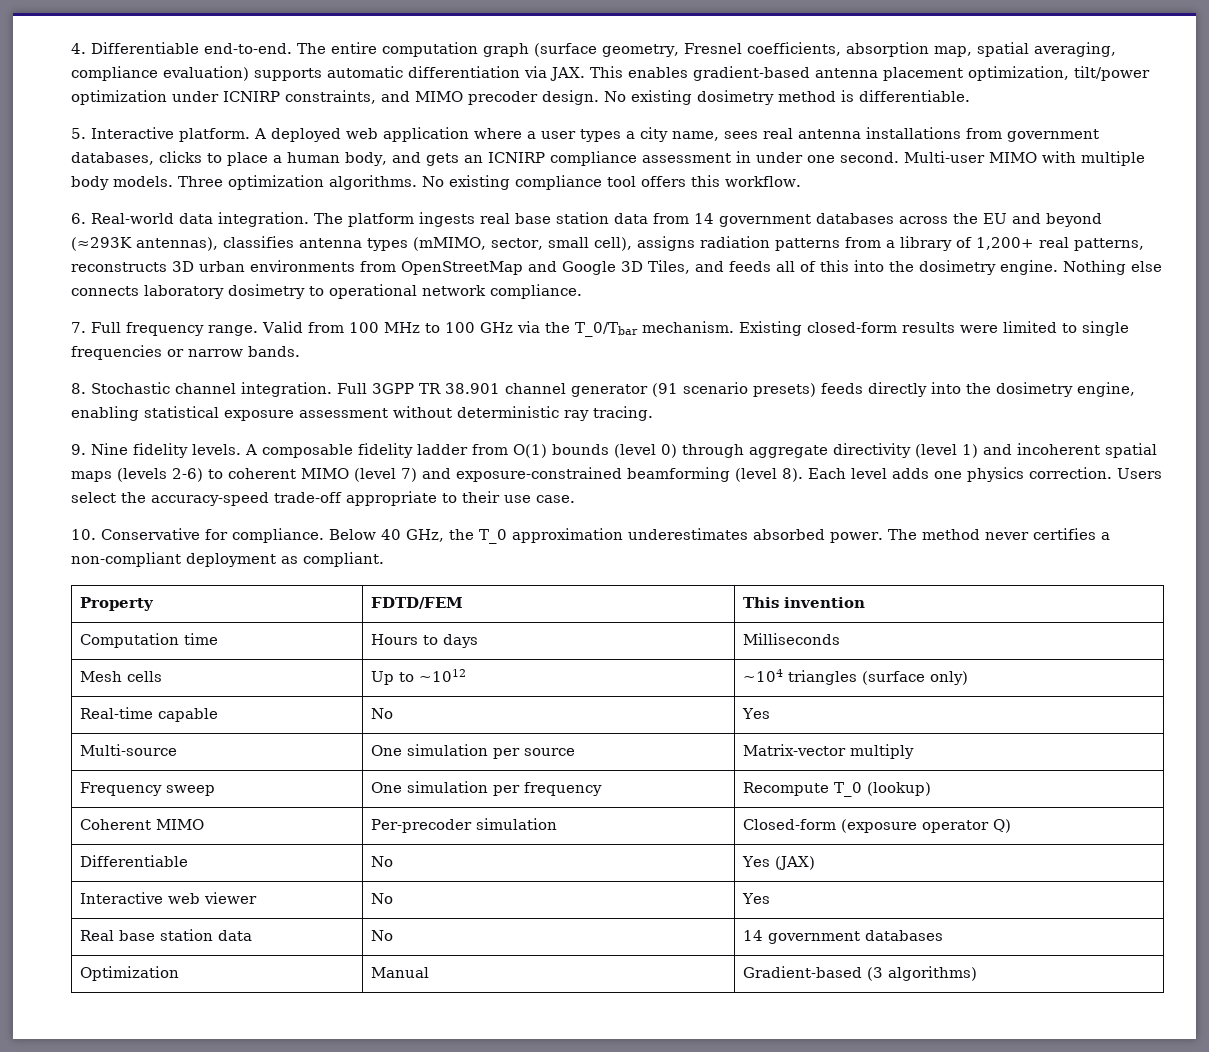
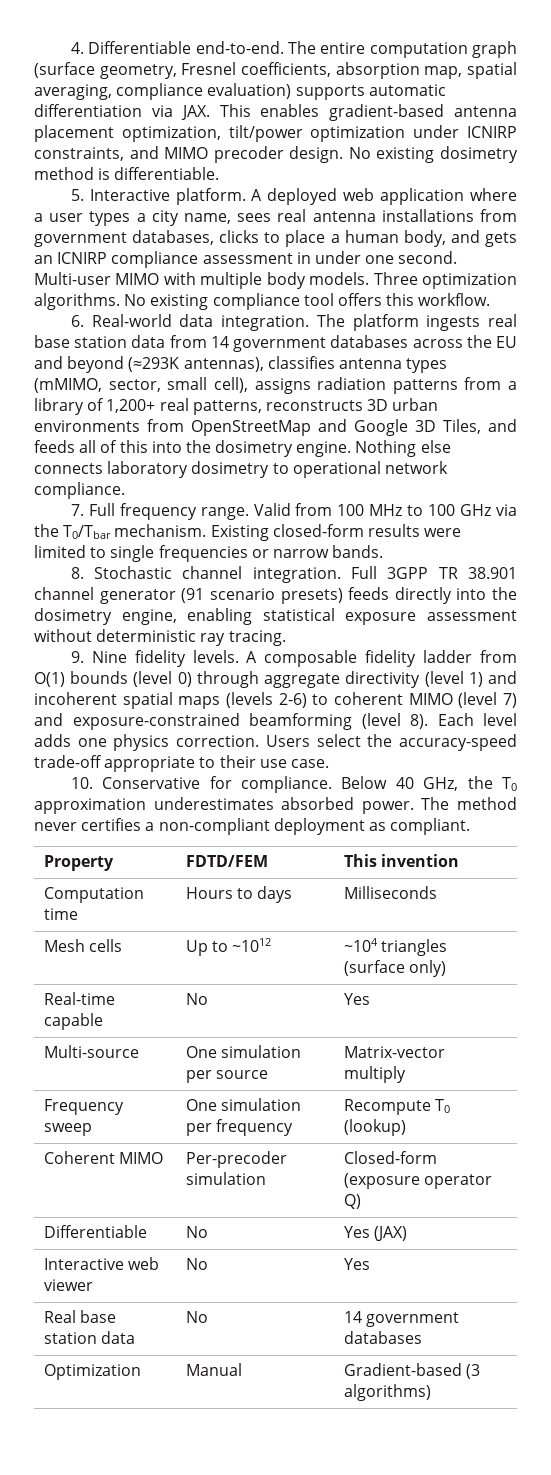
[574,322,638,337] T_0/Tbar -> [63,525,112,539] T0/Tbar
[479,529,507,544] T_0 -> [501,777,517,791] T0
[833,782,862,797] T_0 -> [434,1099,450,1113] T0

